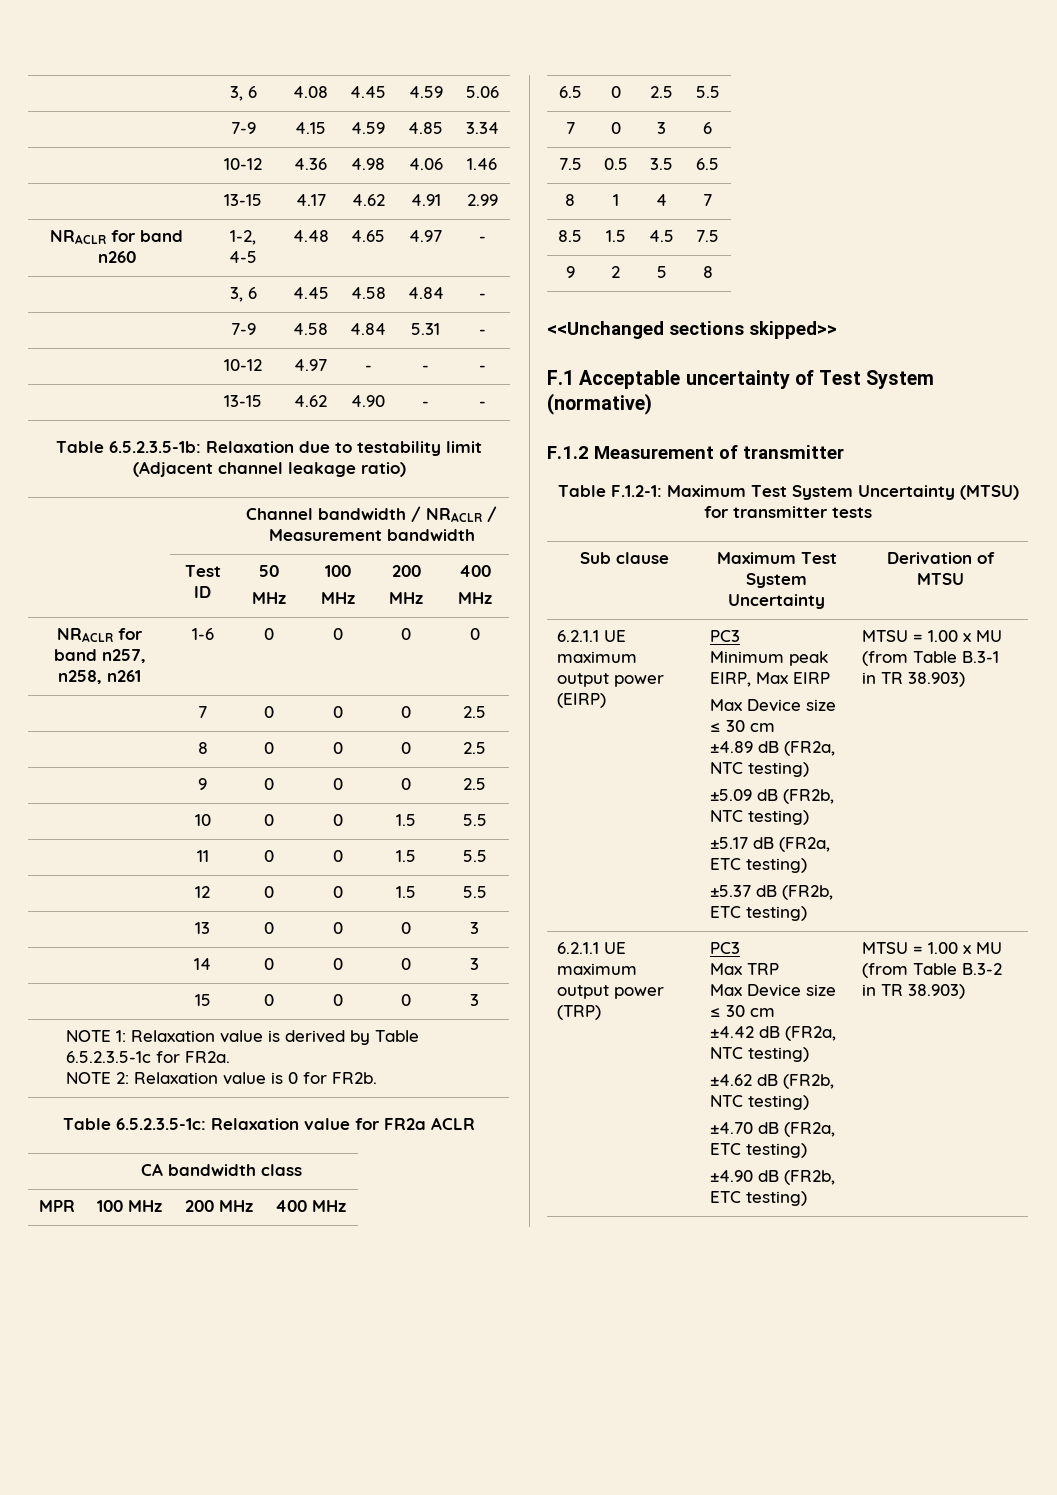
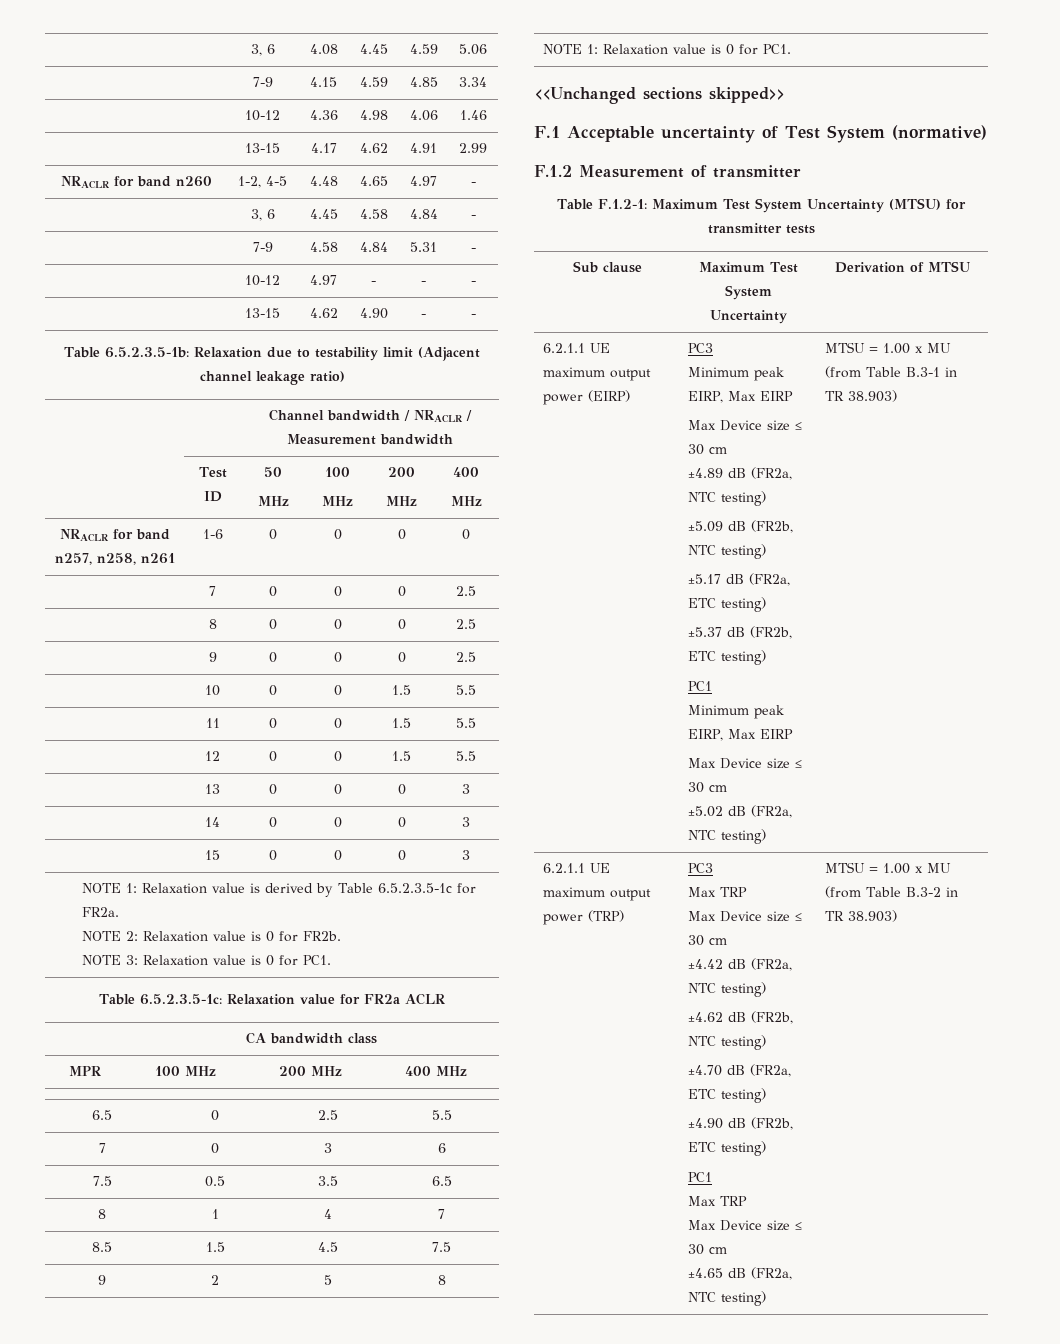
(378, 1078) none -> [81,955,331,966] // NOTE 3: Relaxation value is 0 for PC1.
(713, 272) none -> [542,44,791,55] // NOTE 1: Relaxation value is 0 for PC1.
(808, 913) none -> [687,681,712,691] [687,705,784,719] [687,729,793,741] [687,758,802,769] [687,782,727,793] [687,805,792,818] [687,829,766,844] // PC1 // Minimum peak EIRP, Max EIRP // Max Device size ≤ 30 cm // ±5.02 dB (FR2a, NTC testing)
(808, 1198) none -> [687,1172,712,1182] [687,1196,747,1206] [687,1220,802,1231] [687,1244,727,1255] [687,1267,792,1280] [687,1291,766,1306] // PC1 // Max TRP // Max Device size ≤ 30 cm // ±4.65 dB (FR2a, NTC testing)

